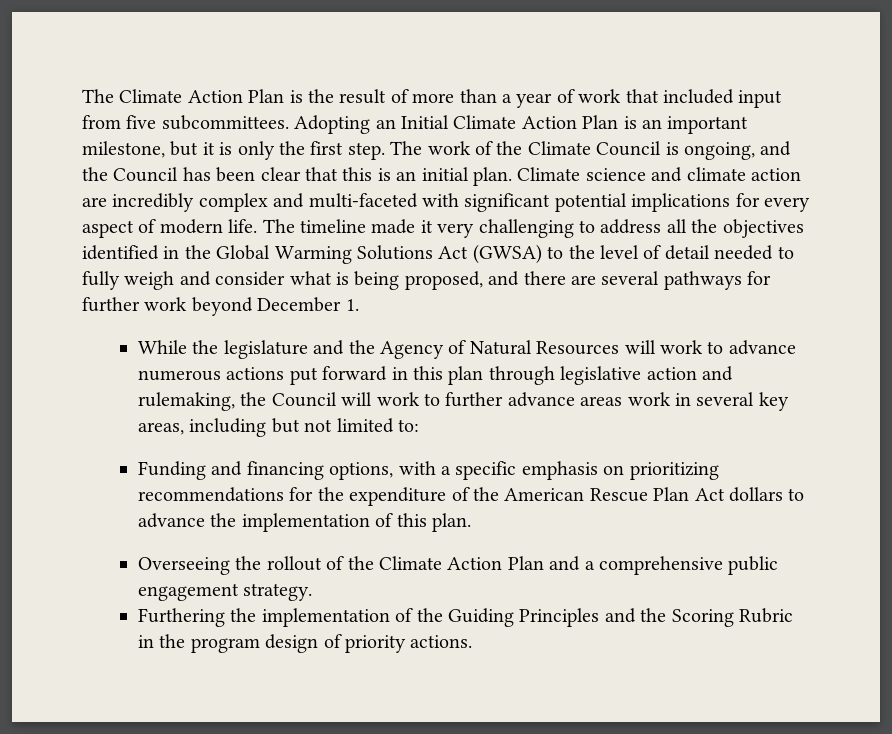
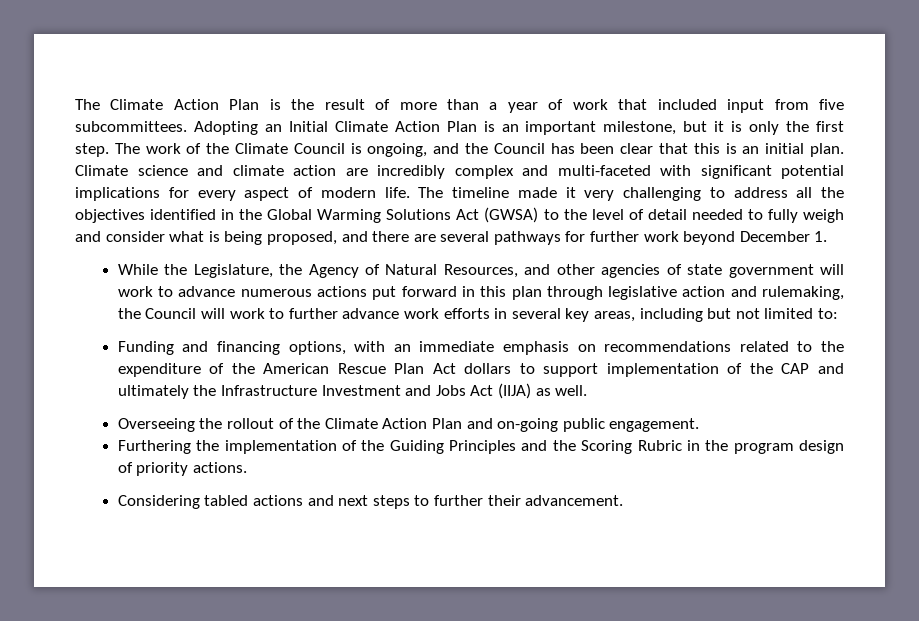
[223,340,345,359] legislature and -> [193,264,273,278] Legislature,
[536,341,620,355] Resources -> [443,264,814,278] Resources, and other agencies of state government
[580,392,671,406] areas work -> [403,308,490,319] work efforts
[441,461,719,480] [138,487,314,502] a specific emphasis on prioritizing recommendations for -> [393,341,813,355] an immediate emphasis on recommendations related to
[138,513,472,532] advance the implementation of this plan. -> [543,363,844,377] [117,383,588,399] support implementation of the CAP and ultimately the Infrastructure Investment and Jobs Act (IIJA) as well.
[584,556,779,575] [138,583,313,601] a comprehensive public engagement strategy. -> [497,418,700,432] on-going public engagement.
(473, 641) none -> [117,495,624,509] // Considering tabled actions and next steps to further their advancement.

